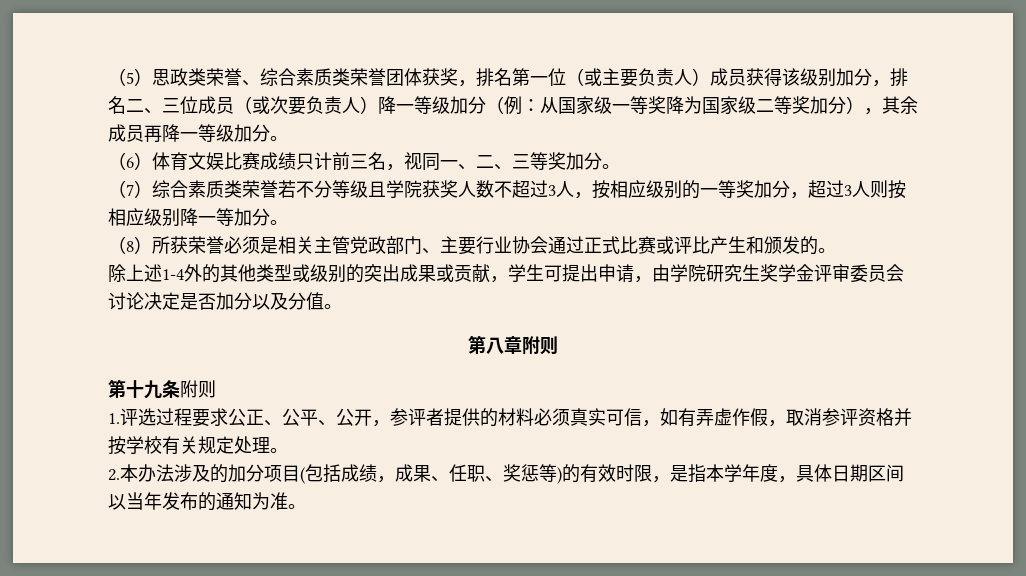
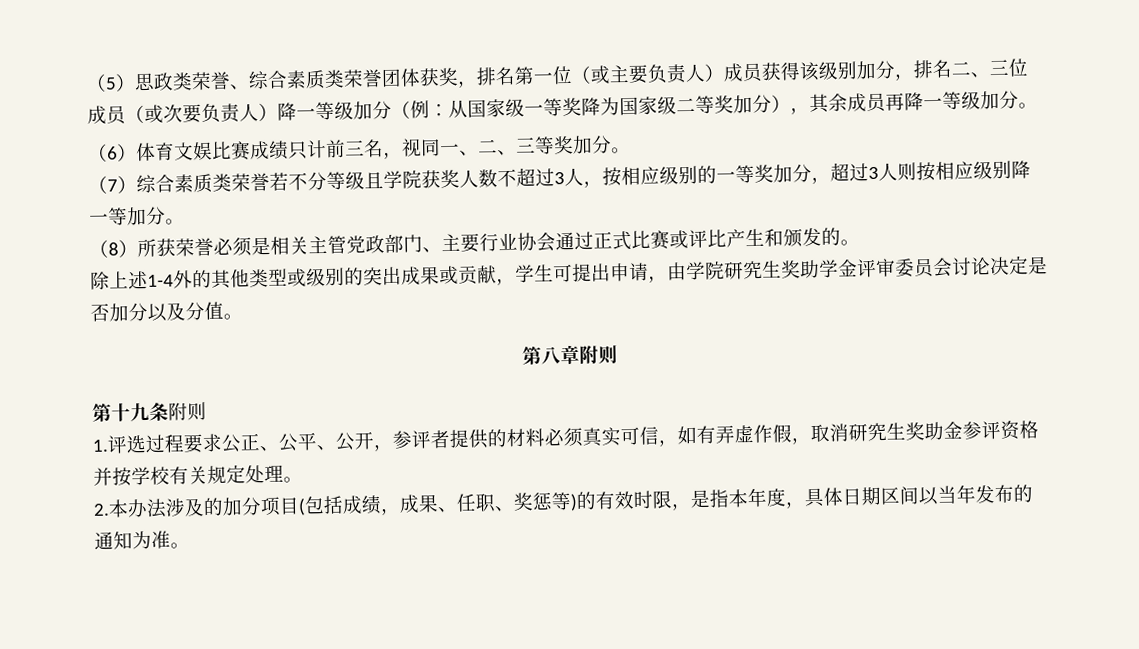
(778, 273) none -> [799,259,820,279] 助
(822, 417) none -> [848,421,963,442] 研究生奖助金
[724,464,742,482] 学 -> (749, 498) none

